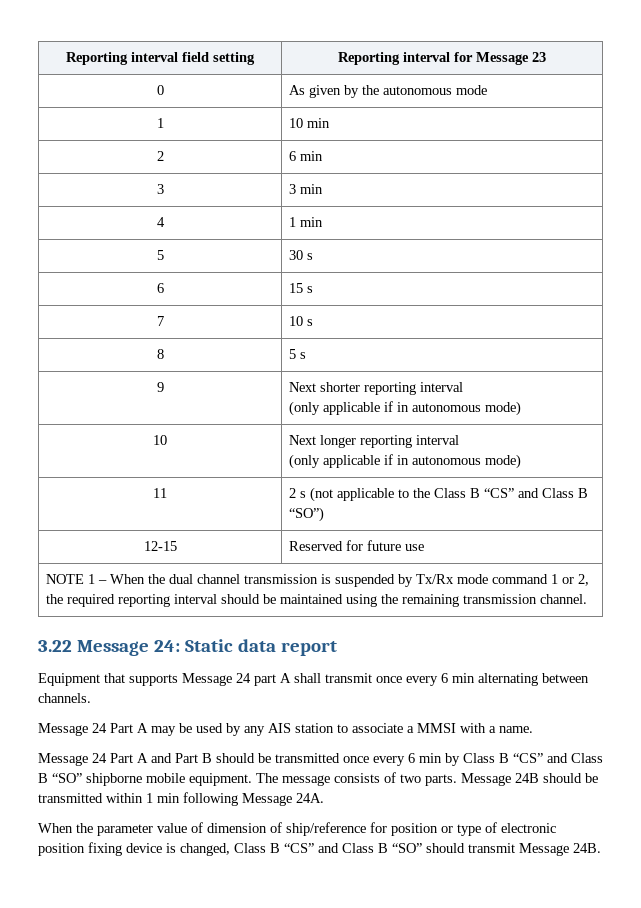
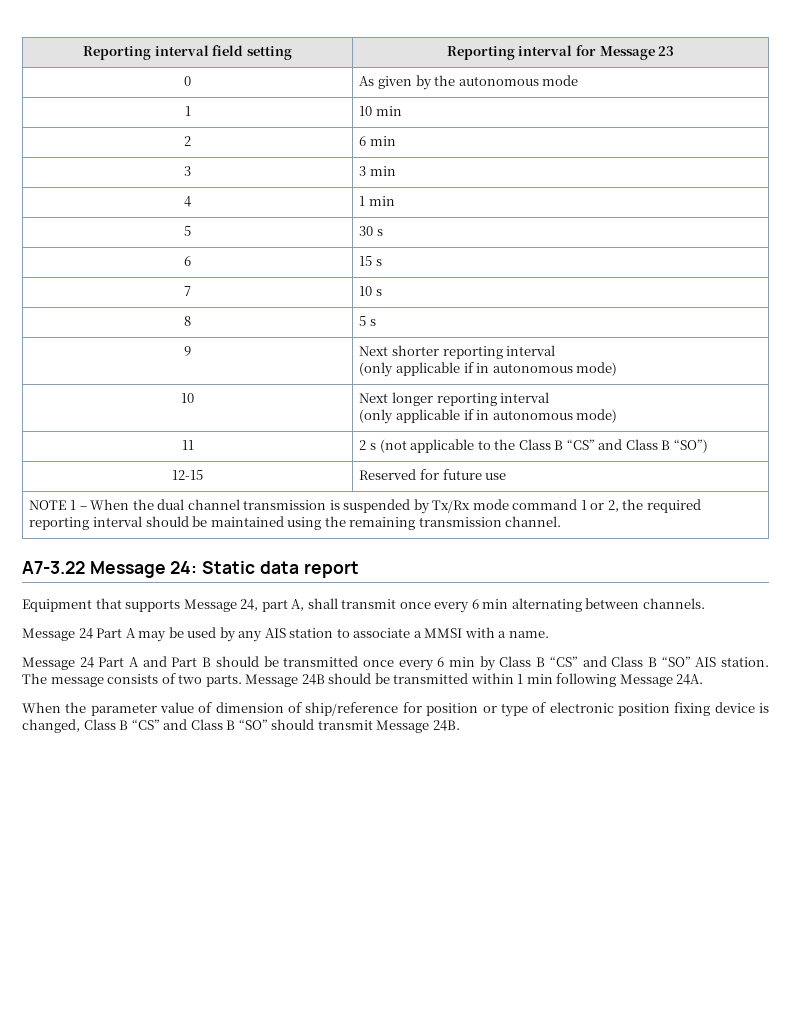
[38,640,72,652] 3.22 -> [22,561,85,574] A7-3.22
[236,673,291,686] 24 part A -> [240,599,305,612] 24, part A,
[86,773,252,786] shipborne mobile equipment. -> [695,657,769,667] AIS station.

